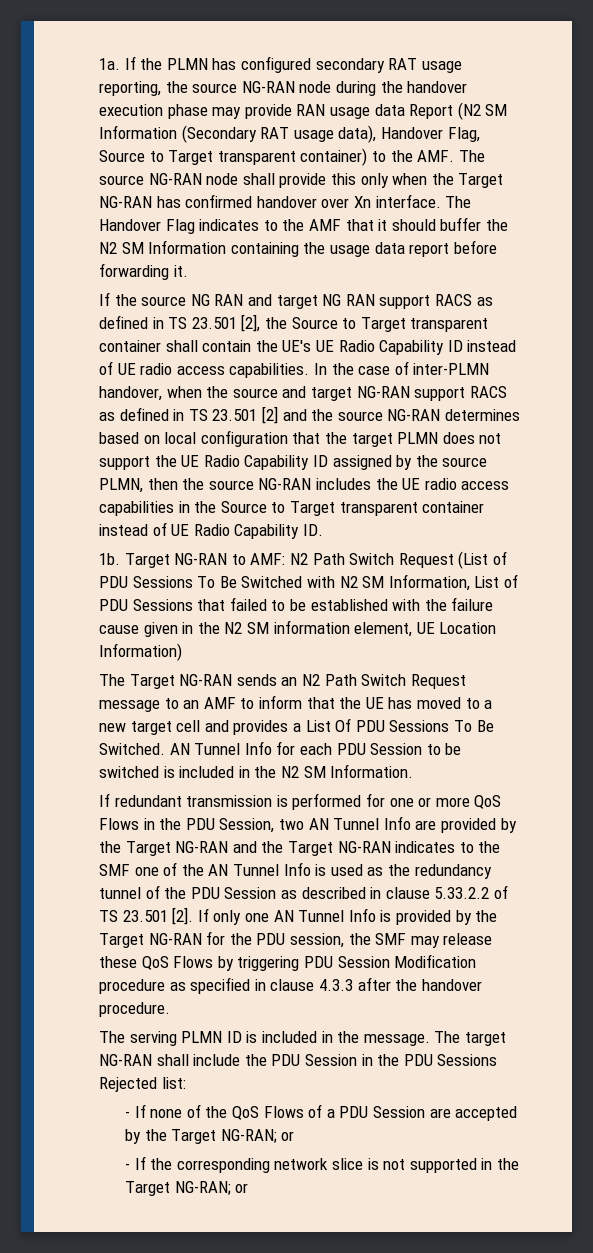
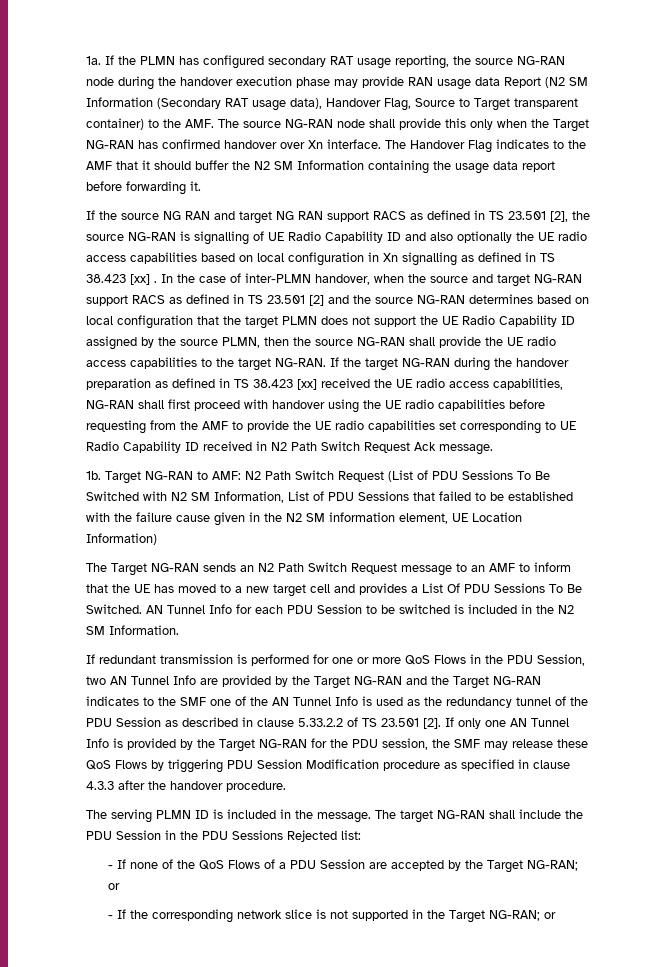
[291,317,489,332] [99,340,517,355] [99,361,310,378] Source to Target transparent container shall contain the UE's UE Radio Capability ID instead of UE radio access capabilities. -> [85,231,587,245] [85,252,555,266] [85,274,157,285] source NG-RAN is signalling of UE Radio Capability ID and also optionally the UE radio access capabilities based on local configuration in Xn signalling as defined in TS 38.423 [xx] .
[315,478,510,490] [99,501,485,516] [99,522,323,539] includes the UE radio access capabilities in the Source to Target transparent container instead of UE Radio Capability ID. -> [408,336,556,348] [85,357,569,371] [85,378,563,390] [85,399,545,413] [85,420,576,434] [85,441,493,455] shall provide the UE radio access capabilities to the target NG-RAN. If the target NG-RAN during the handover preparation as defined in TS 38.423 [xx] received the UE radio access capabilities, NG-RAN shall first proceed with handover using the UE radio capabilities before requesting from the AMF to provide the UE radio capabilities set corresponding to UE Radio Capability ID received in N2 Path Switch Request Ack message.

